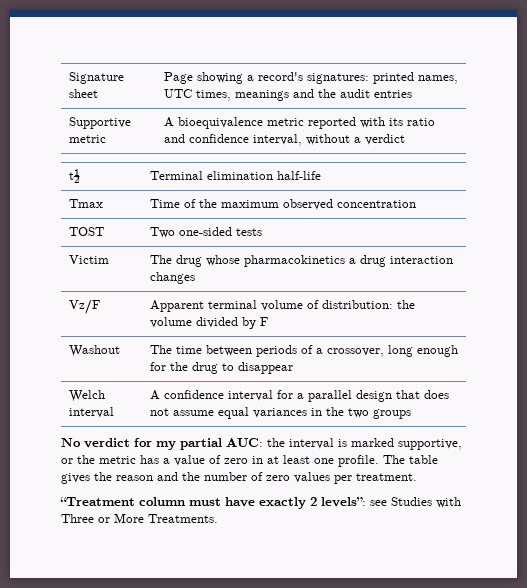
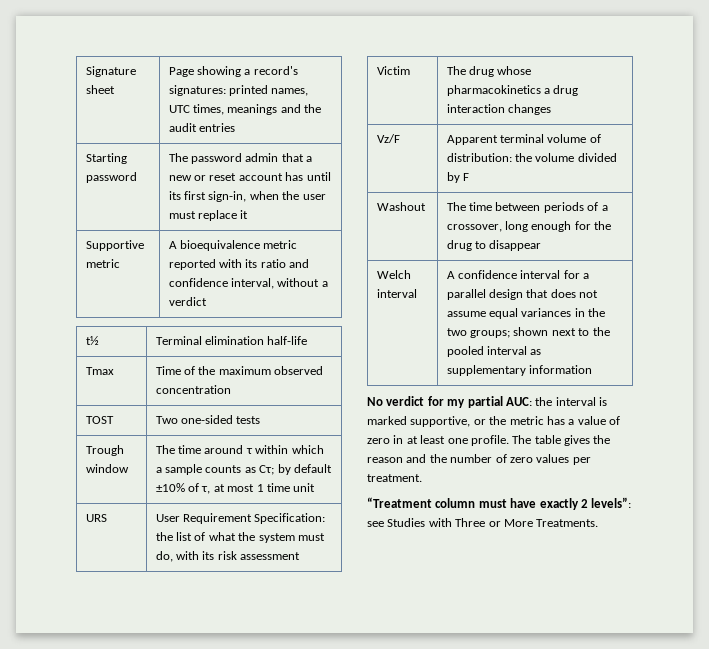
(412, 94) none -> [85,153,127,164] [85,172,137,183] [168,153,313,164] [168,172,331,181] [168,191,326,202] [168,210,249,221] // Starting password | The password admin that a new or reset account has until its first sign-in, when the user must replace it
(262, 232) none -> [85,445,124,456] [85,464,129,473] [155,445,324,454] [155,464,332,475] [155,483,316,494] [85,514,107,522] [155,513,326,524] [155,532,325,543] [155,551,301,562] // Trough window | The time around τ within which a sample counts as Cτ; by default ±10% of τ, at most 1 time unit // URS | User Requirement Specification: the list of what the system must do, with its risk assessment
[372,409,411,419] groups -> [470,327,610,338] [446,346,542,357] [446,365,593,376] groups; shown next to the pooled interval as supplementary information

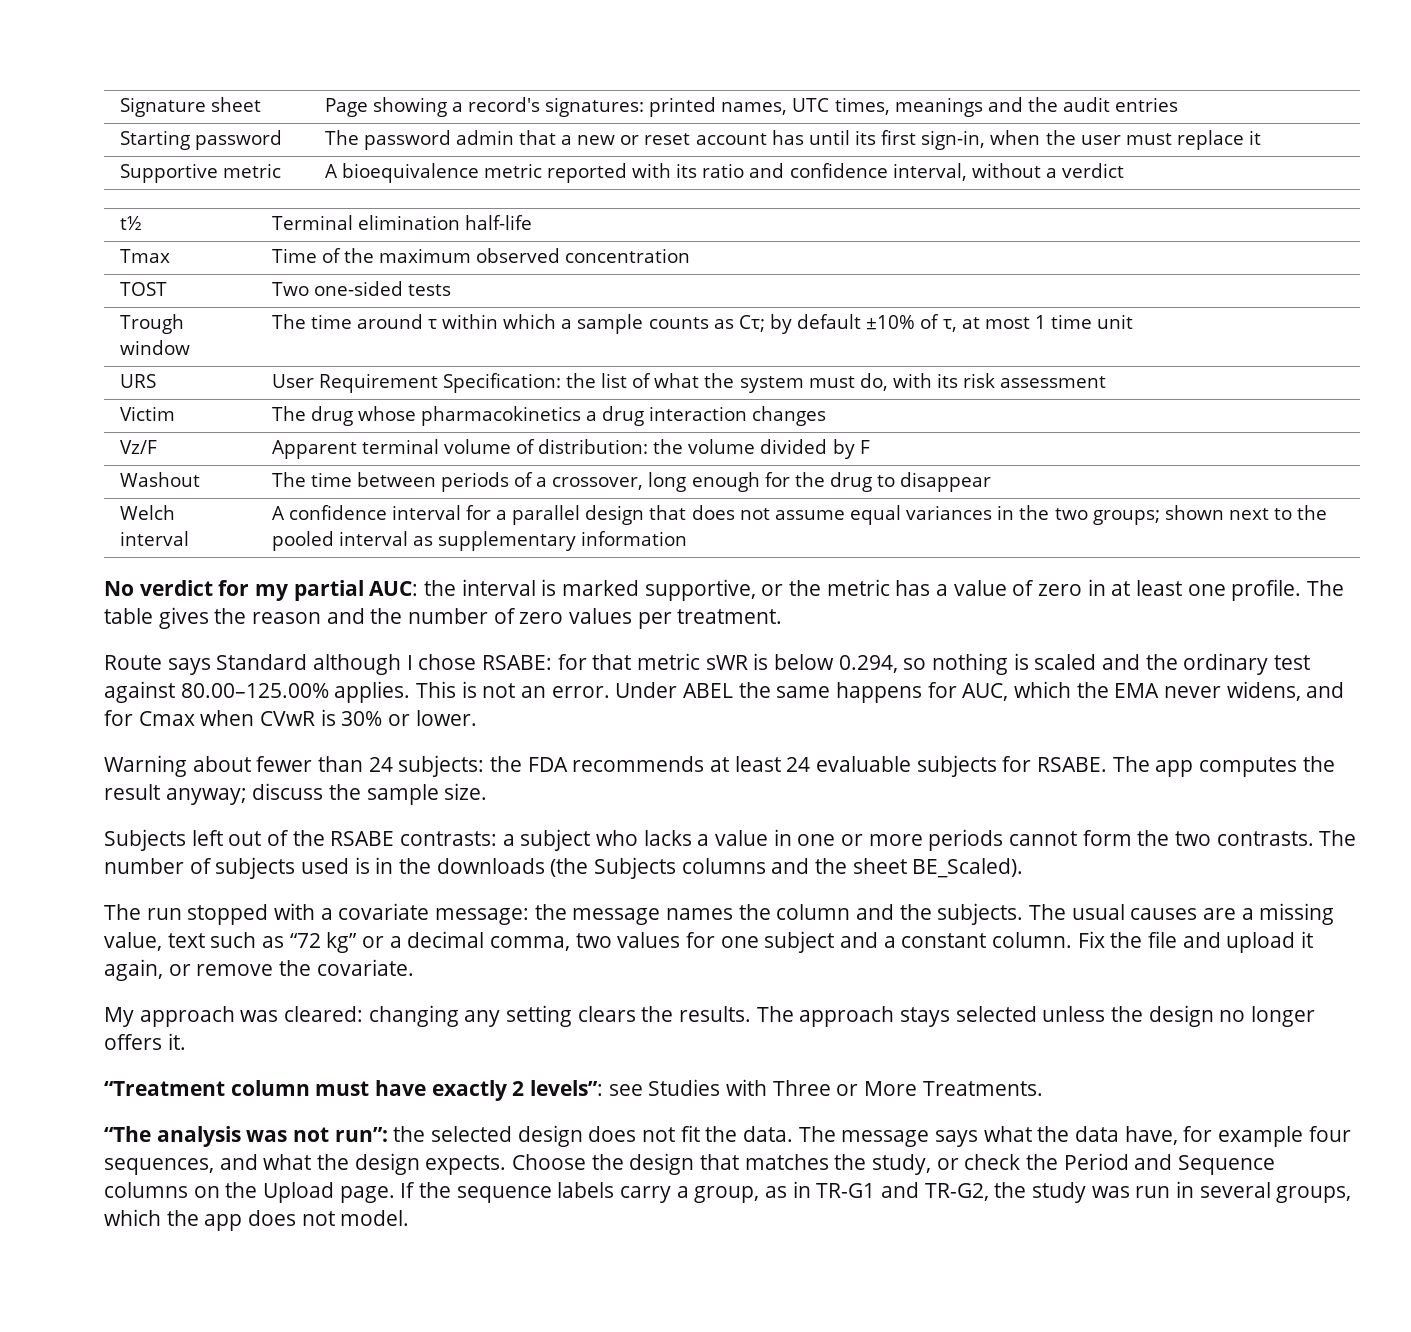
(422, 478) none -> [104,653,1311,675] [104,681,1345,703] [104,709,477,726] [104,755,1335,777] [104,783,488,805] [104,829,1357,851] [104,857,1024,879] [104,903,1335,925] [104,931,1314,953] [104,959,414,981] [104,1005,1316,1027] [104,1033,186,1050] // Route says Standard although I chose RSABE: for that metric sWR is below 0.294, so nothing is scaled and the ordinary test against 80.00–125.00% applies. This is not an error. Under ABEL the same happens for AUC, which the EMA never widens, and for Cmax when CVwR is 30% or lower. // Warning about fewer than 24 subjects: the FDA recommends at least 24 evaluable subjects for RSABE. The app computes the result anyway; discuss the sample size. // Subjects left out of the RSABE contrasts: a subject who lacks a value in one or more periods cannot form the two contrasts. The number of subjects used is in the downloads (the Subjects columns and the sheet BE_Scaled). // The run stopped with a covariate message: the message names the column and the subjects. The usual causes are a missing value, text such as “72 kg” or a decimal comma, two values for one subject and a constant column. Fix the file and upload it again, or remove the covariate. // My approach was cleared: changing any setting clears the results. The approach stays selected unless the design no longer offers it.
(599, 523) none -> [104,1125,1351,1147] [104,1153,1276,1175] [104,1181,1352,1203] [104,1209,410,1231] // “The analysis was not run”: the selected design does not fit the data. The message says what the data have, for example four sequences, and what the design expects. Choose the design that matches the study, or check the Period and Sequence columns on the Upload page. If the sequence labels carry a group, as in TR-G1 and TR-G2, the study was run in several groups, which the app does not model.

